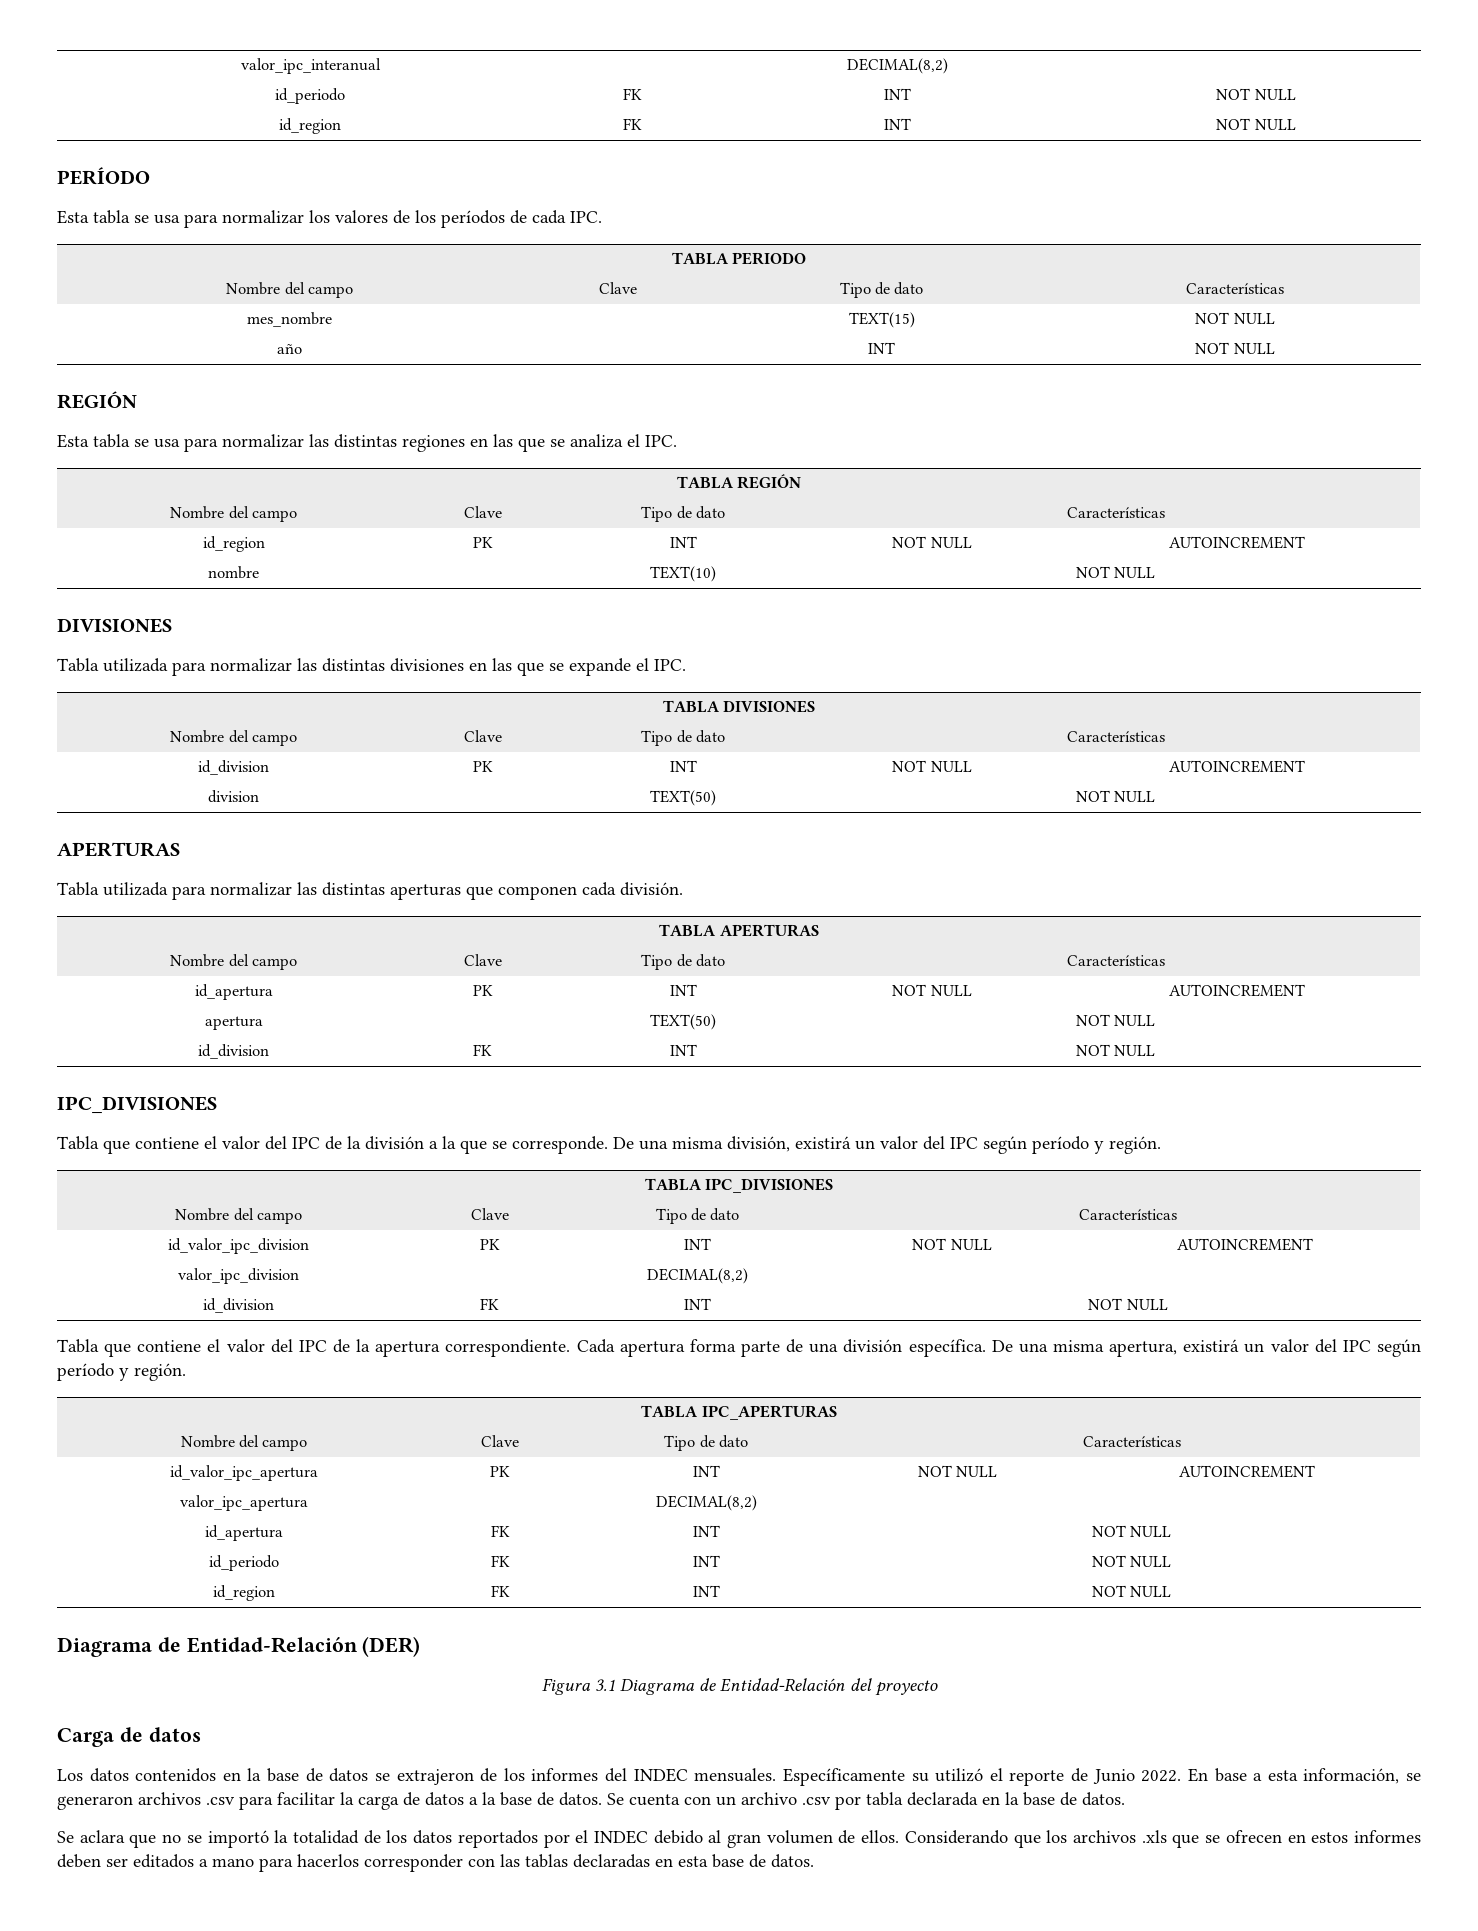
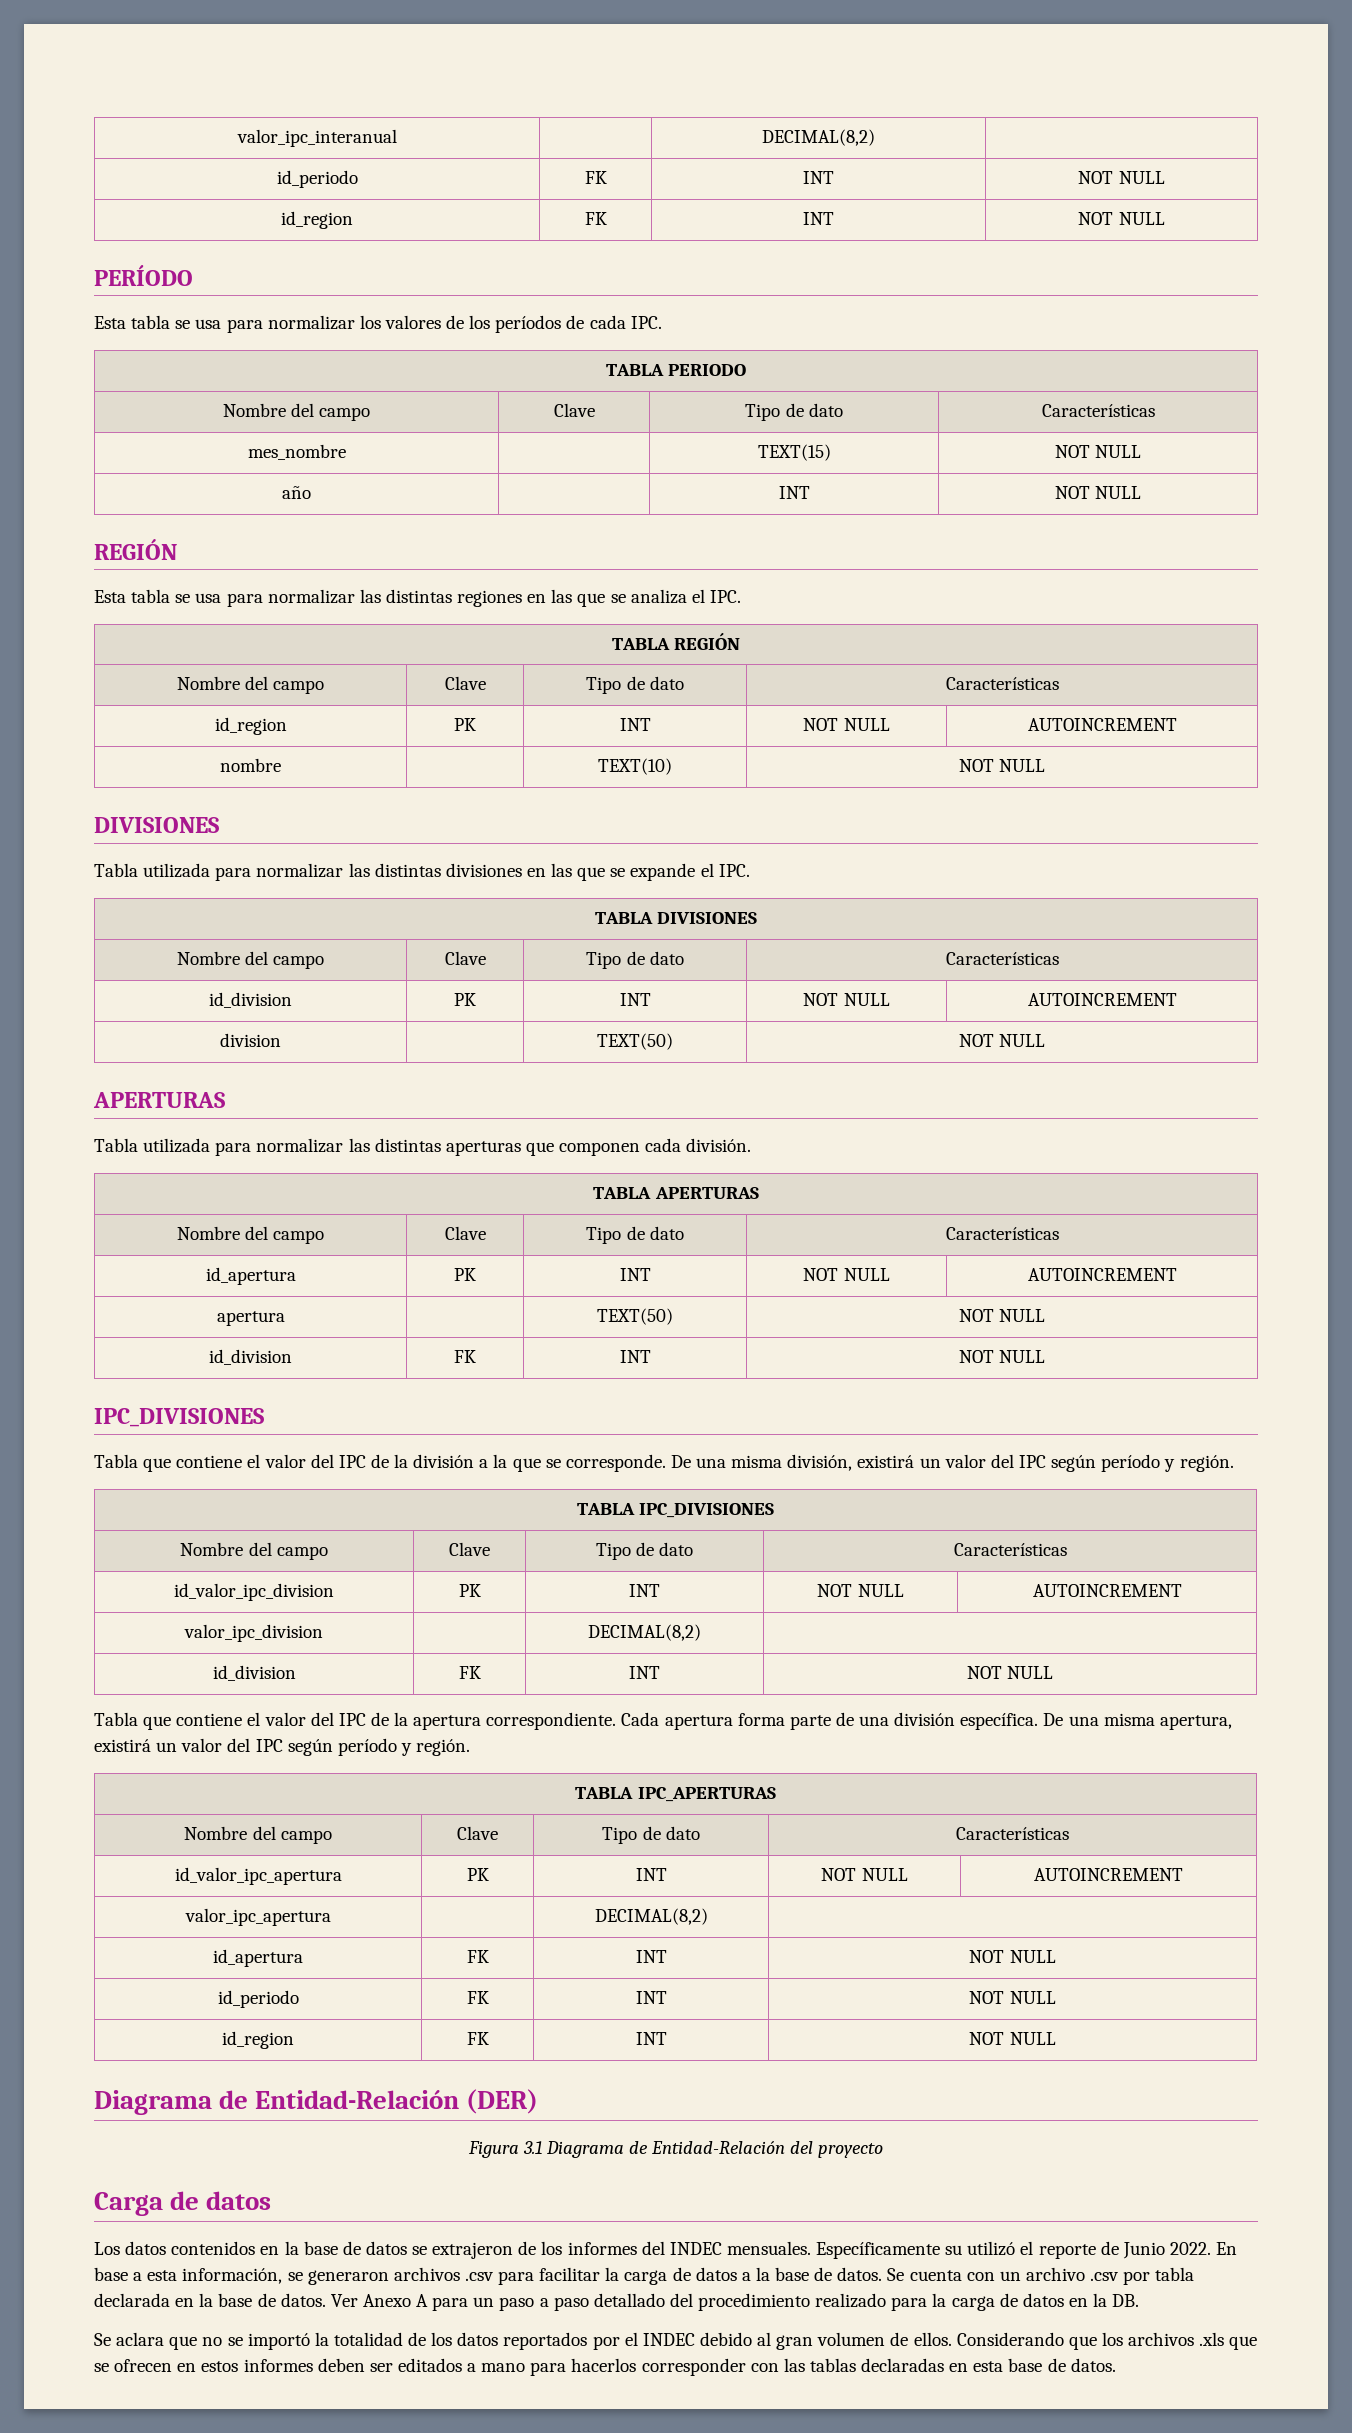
(1125, 1799) none -> [330,2293,1140,2311] Ver Anexo A para un paso a paso detallado del procedimiento realizado para la carga de datos en la DB.

